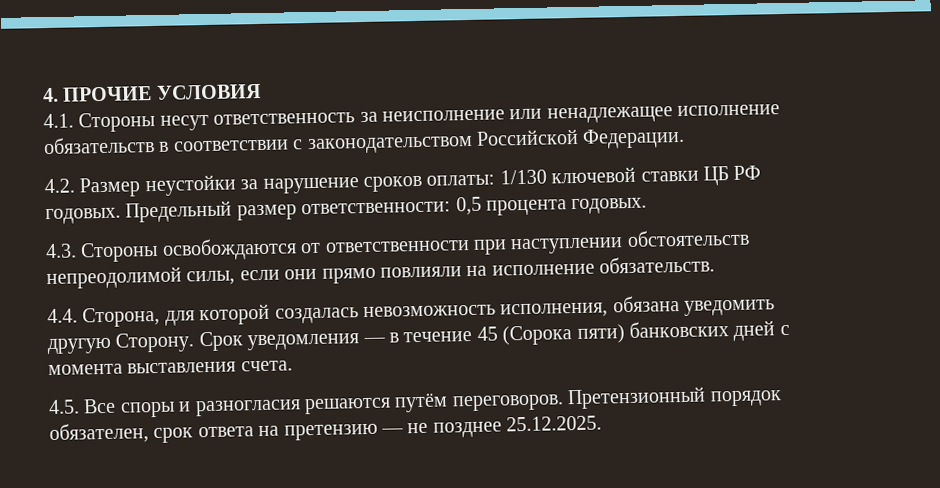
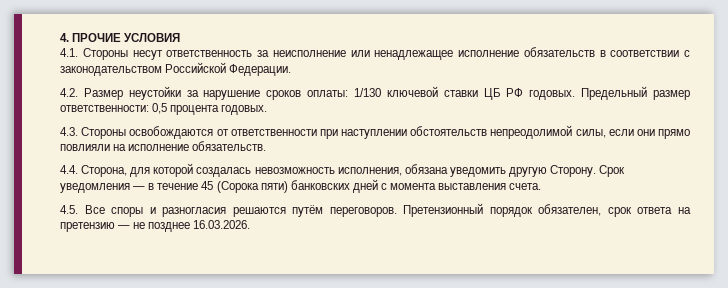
[506,415,603,432] 25.12.2025. -> [193,220,251,229] 16.03.2026.

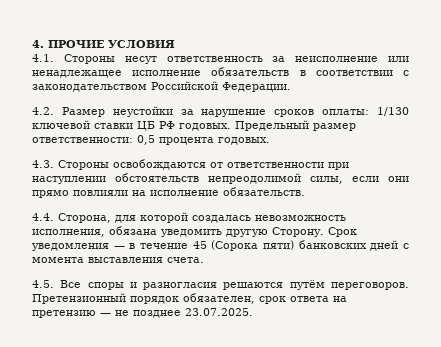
[193,220,251,229] 16.03.2026. -> [185,308,253,316] 23.07.2025.

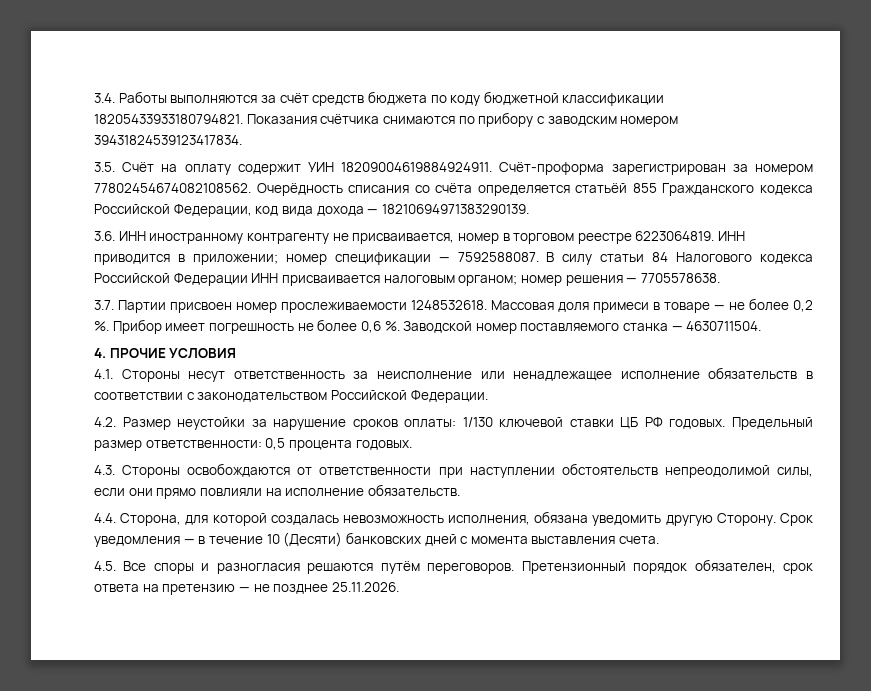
(32, 44) none -> [94,91,665,106] [94,112,679,127] [94,135,242,145] [94,162,813,175] [94,183,813,196] [94,204,529,217] [94,231,746,244] [94,252,813,265] [94,273,720,286] [94,298,813,313] [94,319,762,334] 3.4. Работы выполняются за счёт средств бюджета по коду бюджетной классификации 18205433933180794821. Показания счётчика снимаются по прибору с заводским номером 39431824539123417834. // 3.5. Счёт на оплату содержит УИН 18209004619884924911. Счёт-проформа зарегистрирован за номером 77802454674082108562. Очерёдность списания со счёта определяется статьёй 855 Гражданского кодекса Российской Федерации, код вида дохода — 18210694971383290139. // 3.6. ИНН иностранному контрагенту не присваивается, номер в торговом реестре 6223064819. ИНН приводится в приложении; номер спецификации — 7592588087. В силу статьи 84 Налогового кодекса Российской Федерации ИНН присваивается налоговым органом; номер решения — 7705578638. // 3.7. Партии присвоен номер прослеживаемости 1248532618. Массовая доля примеси в товаре — не более 0,2 %. Прибор имеет погрешность не более 0,6 %. Заводской номер поставляемого станка — 4630711504. //
[192,240,294,251] 45 (Сорока пяти) -> [266,532,343,547] 10 (Десяти)
[185,308,253,316] 23.07.2025. -> [331,582,399,592] 25.11.2026.

